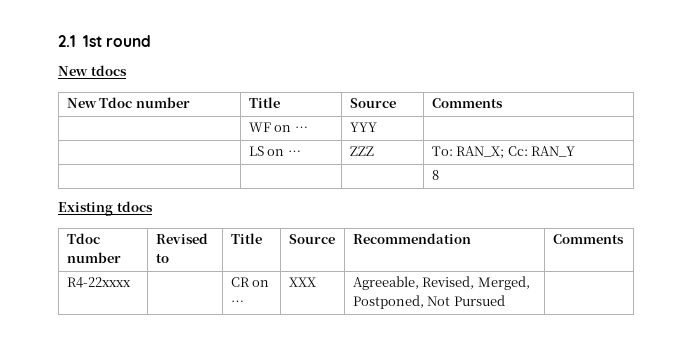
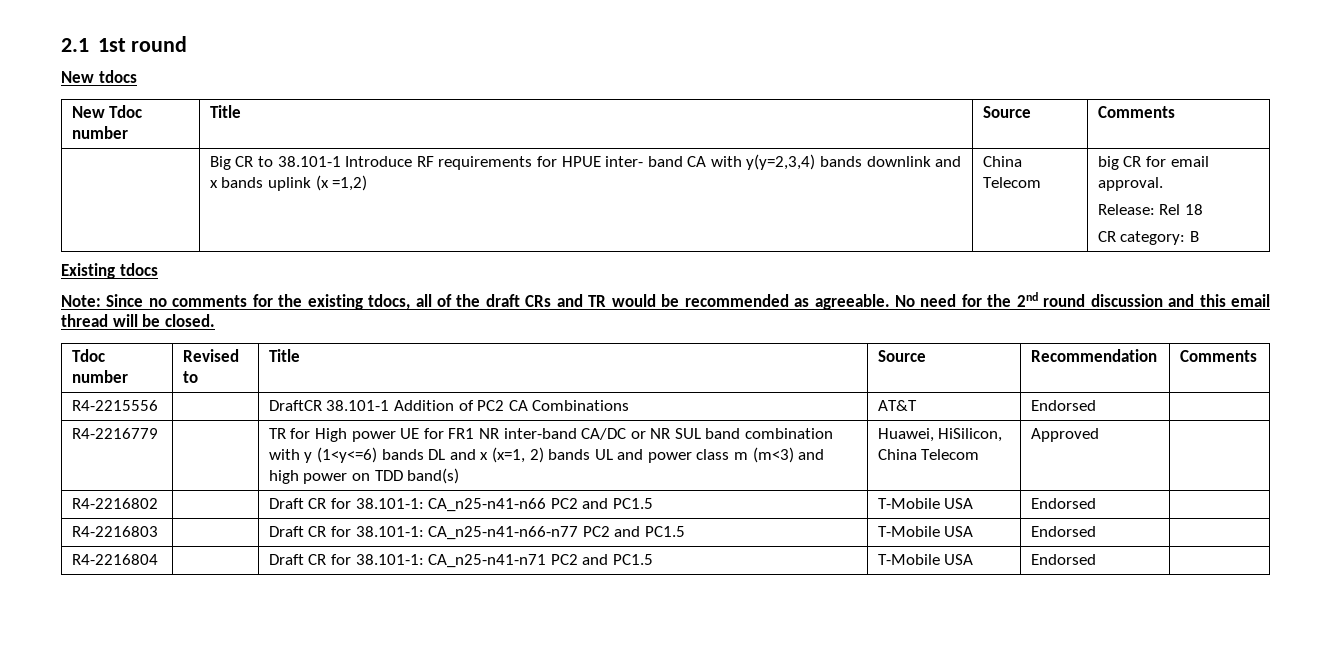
[248,122,308,132] [349,122,377,132] [248,146,301,156] [349,146,374,156] [431,146,576,159] [431,170,439,180] [58,201,153,216] WF on … | YYY | // | LS on … | ZZZ | To: RAN_X; Cc: RAN_Y // | | | 8 // Existing tdocs -> [209,154,962,170] [209,175,368,191] [982,156,1022,167] [982,177,1041,188] [1097,156,1209,170] [1097,177,1163,191] [1097,204,1203,215] [1097,231,1199,245] [61,263,158,279] [61,292,1270,310] [61,314,215,327] Big CR to 38.101-1 Introduce RF requirements for HPUE inter- band CA with y(y=2,3,4) bands downlink and x bands uplink (x =1,2) | China Telecom | big CR for email approval. // Release: Rel 18 // CR category: B // Existing tdocs // Note: Since no comments for the existing tdocs, all of the draft CRs and TR would be recommended as agreeable. No need for the 2nd round discussion and this email thread will be closed.
[66,277,131,288] [230,277,270,287] [230,300,244,306] [288,277,316,287] [352,276,530,290] [352,295,505,309] R4-22xxxx | | CR on … | XXX | Agreeable, Revised, Merged, Postponed, Not Pursued -> [71,400,158,411] [268,400,630,411] [877,400,917,411] [1030,400,1096,411] [71,428,158,439] [268,428,834,442] [268,447,825,463] [268,468,460,484] [877,428,1003,442] [877,449,980,460] [1030,428,1099,442] [71,498,158,509] [268,498,653,512] [877,498,974,509] [1030,498,1096,509] [71,526,158,537] [268,526,685,540] [877,526,974,537] [1030,526,1096,537] [71,554,158,565] [268,554,653,568] [877,554,974,565] [1030,554,1096,565] R4-2215556 | | DraftCR 38.101-1 Addition of PC2 CA Combinations | AT&T | Endorsed | // R4-2216779 | | TR for High power UE for FR1 NR inter-band CA/DC or NR SUL band combination with y (1<y<=6) bands DL and x (x=1, 2) bands UL and power class m (m<3) and high power on TDD band(s) | Huawei, HiSilicon, China Telecom | Approved | // R4-2216802 | | Draft CR for 38.101-1: CA_n25-n41-n66 PC2 and PC1.5 | T-Mobile USA | Endorsed | // R4-2216803 | | Draft CR for 38.101-1: CA_n25-n41-n66-n77 PC2 and PC1.5 | T-Mobile USA | Endorsed | // R4-2216804 | | Draft CR for 38.101-1: CA_n25-n41-n71 PC2 and PC1.5 | T-Mobile USA | Endorsed

